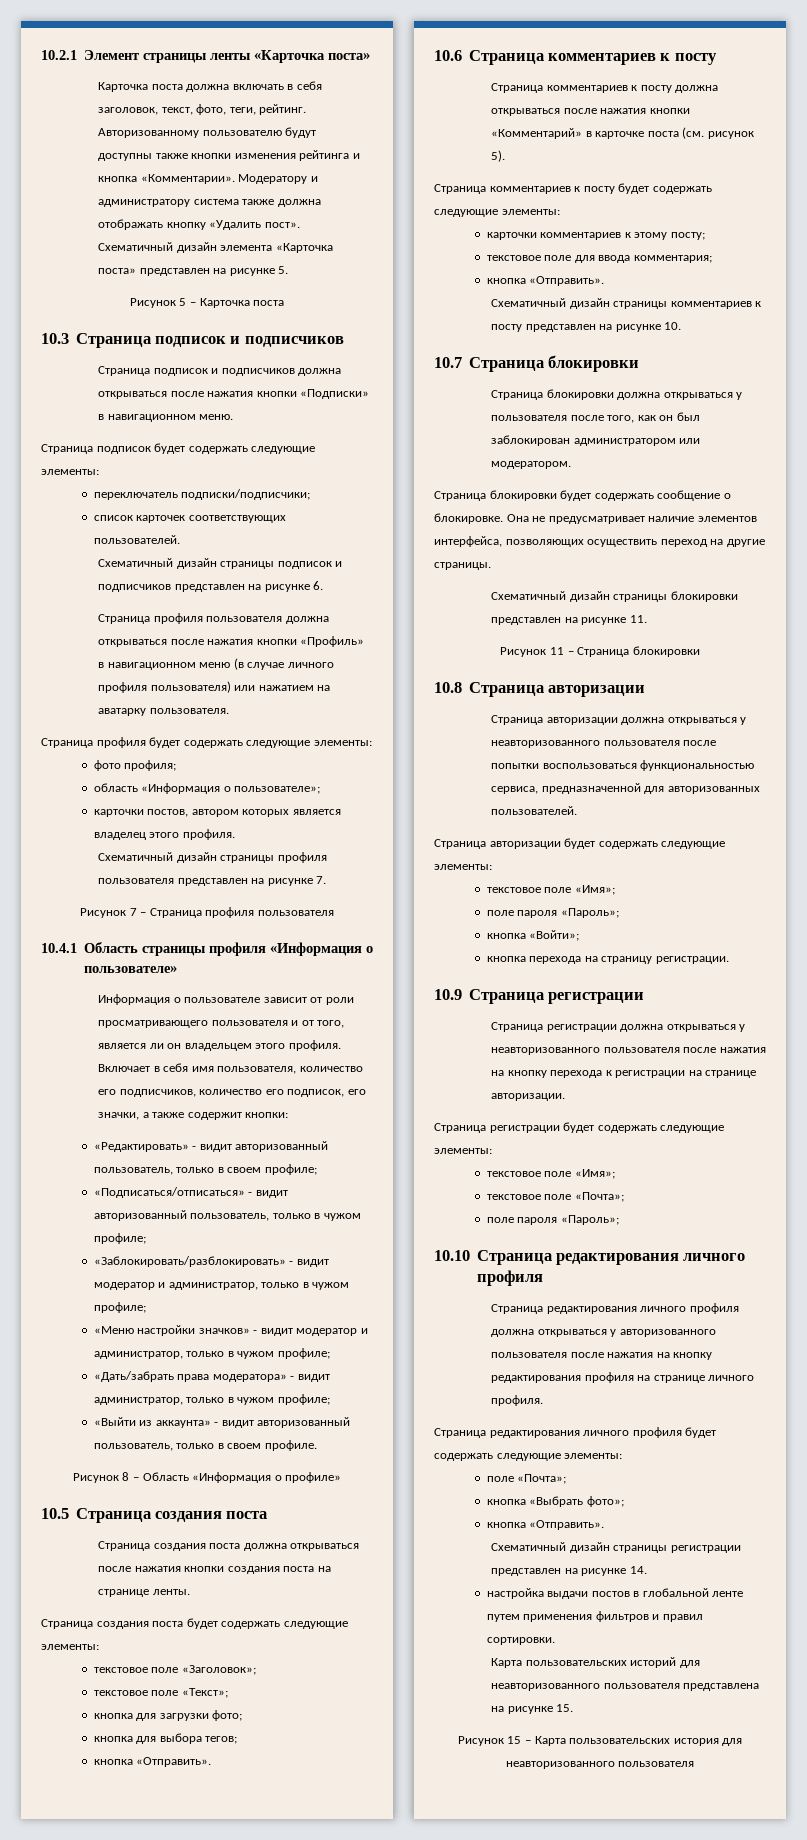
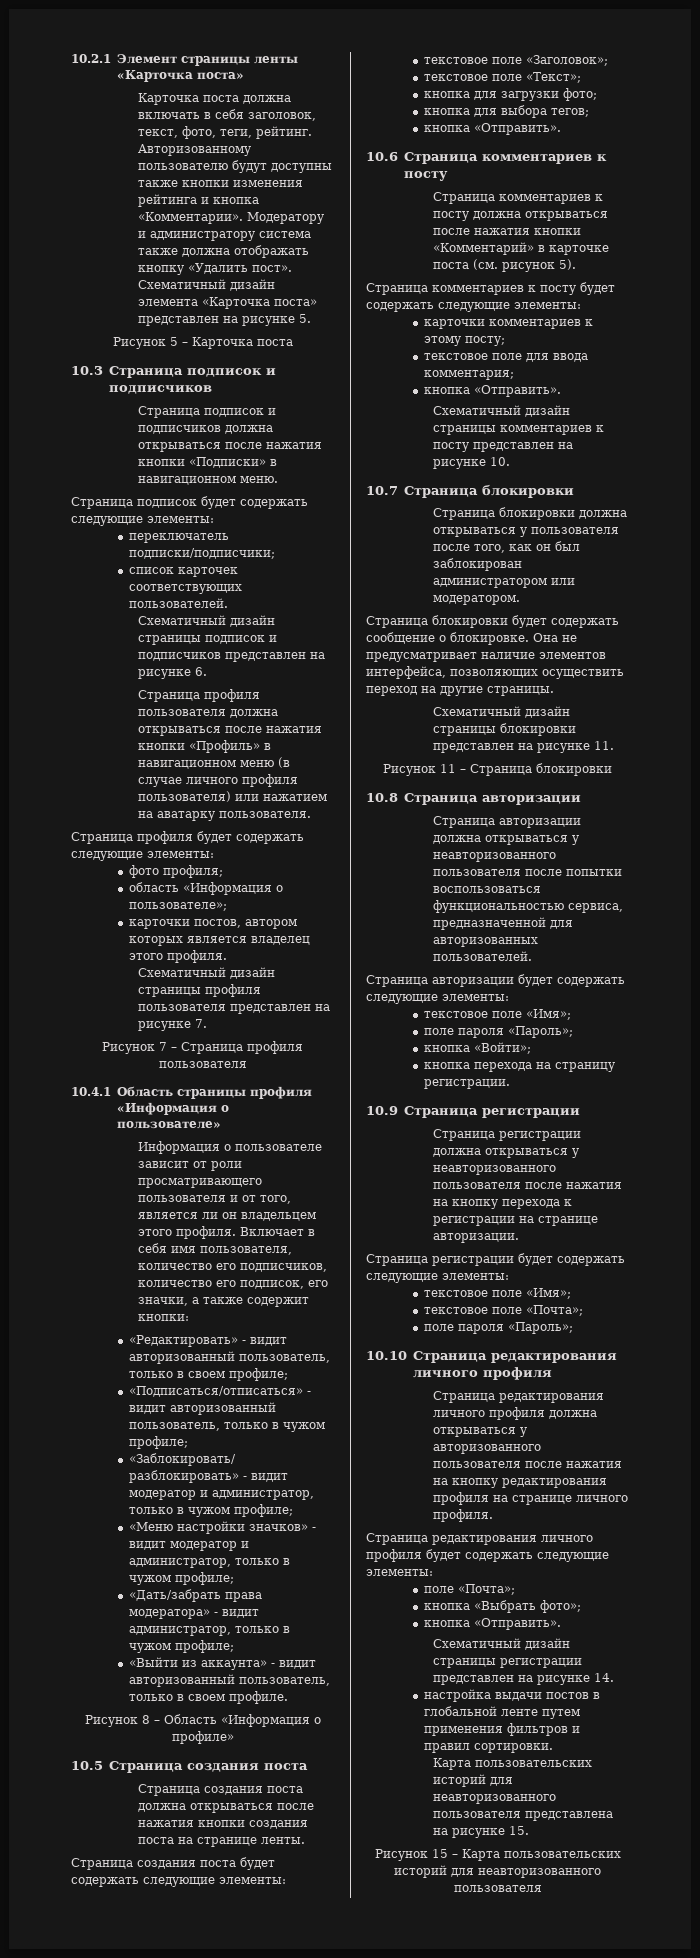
[673,1738,719,1746] история -> [394,1865,447,1878] историй

